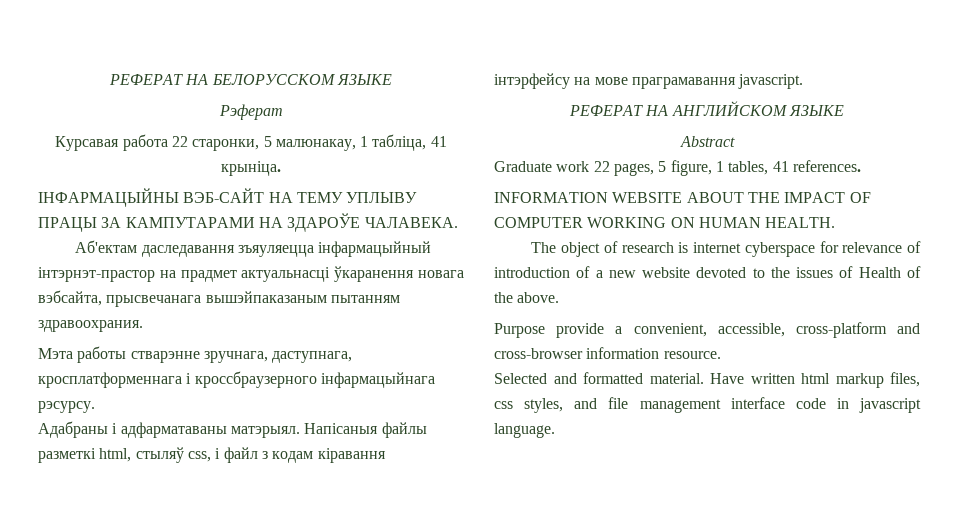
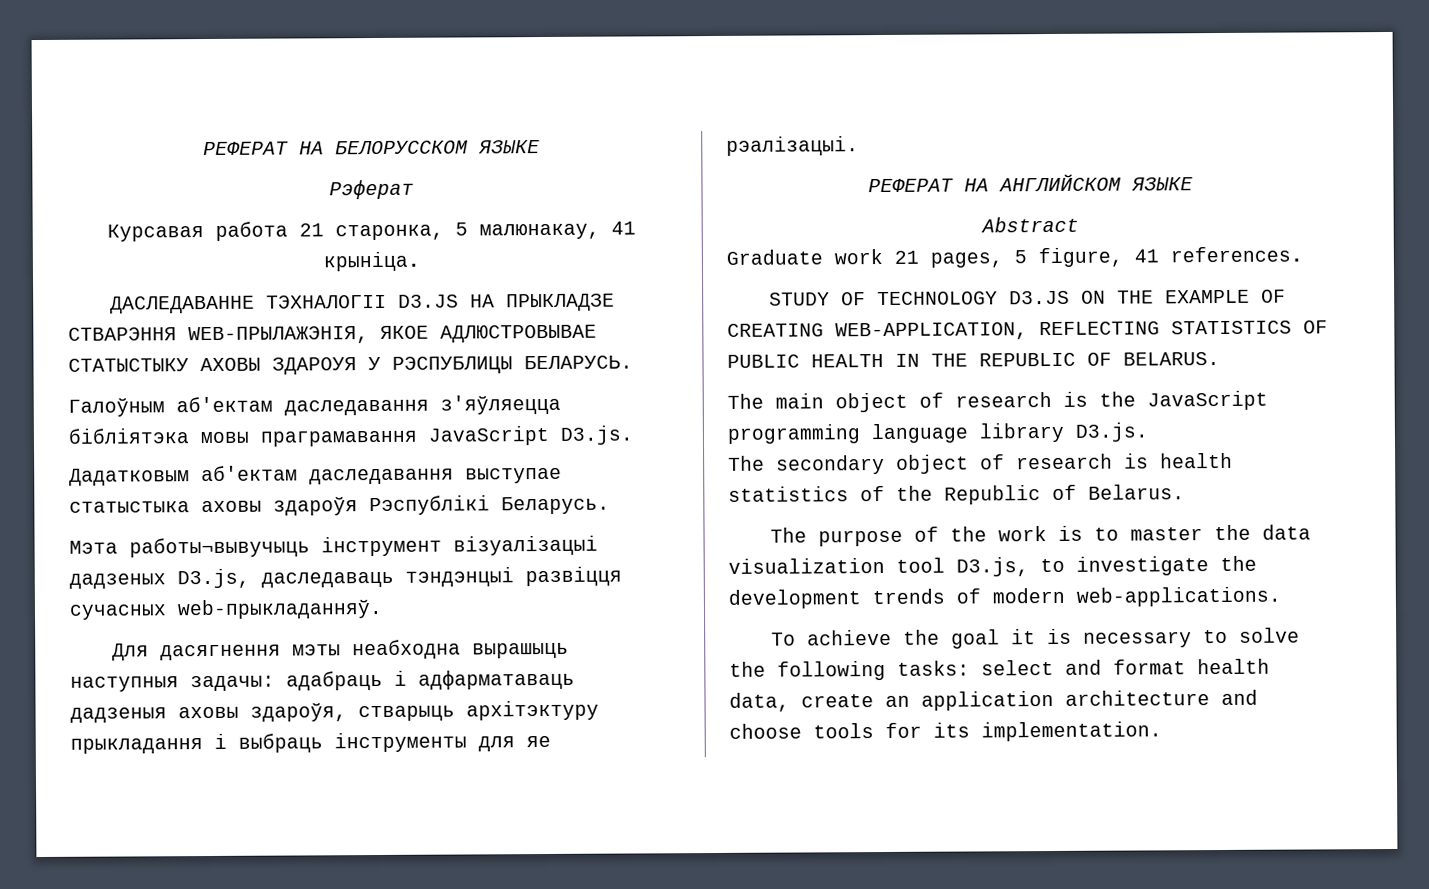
[171,134,447,151] [221,161,281,176] [38,188,418,207] [38,213,458,232] [75,240,432,257] [38,266,465,282] [38,290,400,307] [38,320,143,332] [38,346,353,363] [38,371,435,388] [38,401,95,413] [38,421,427,438] [38,447,386,463] [494,73,804,89] 22 старонки, 5 малюнакау, 1 таблiца, 41 крынiца. // ІНФАРМАЦЫЙНЫ ВЭБ-САЙТ НА ТЕМУ УПЛЫВУ ПРАЦЫ ЗА КАМПУТАРАМИ НА ЗДАРОЎЕ ЧАЛАВЕКА. // Аб'ектам даследавання зъяуляецца інфармацыйный інтэрнэт-прастор на прадмет актуальнасці ўкаранення новага вэбсайта, прысвечанага вышэйпаказаным пытанням здравоохрания. // Мэта работы стварэнне зручнага, даступнага, кросплатформеннага і кроссбраузерного інфармацыйнага рэсурсу. // Адабраны і адфарматаваны матэрыял. Напісаныя файлы разметкі html, стыляў css, і файл з кодам кіравання інтэрфейсу на мове праграмавання javascript. -> [299,221,636,241] [323,251,420,272] [109,293,615,314] [68,324,597,345] [68,355,633,375] [68,394,561,417] [68,425,633,447] [69,465,562,486] [69,495,610,516] [69,535,598,558] [69,566,622,589] [69,598,383,620] [111,639,569,661] [70,669,575,692] [70,700,599,723] [70,732,551,754] [726,136,859,156] 21 старонка, 5 малюнакау, 41 крынiца. // ДАСЛЕДАВАННЕ ТЭХНАЛОГІІ D3.JS НА ПРЫКЛАДЗЕ СТВАРЭННЯ WEB-ПРЫЛАЖЭНIЯ, ЯКОЕ АДЛЮСТРОВЫВАЕ СТАТЫСТЫКУ АХОВЫ ЗДАРОУЯ У РЭСПУБЛИЦЫ БЕЛАРУСЬ. // Галоўным аб'ектам даследавання з'яўляецца бібліятэка мовы праграмавання JavaScript D3.js. // Дадатковым аб'ектам даследавання выступае статыстыка аховы здароўя Рэспублікі Беларусь. // Мэта работы¬вывучыць інструмент візуалізацыі дадзеных D3.js, даследаваць тэндэнцыі развіцця сучасных web-прыкладанняў. // Для дасягнення мэты неабходна вырашыць наступныя задачы: адабраць і адфарматаваць дадзеныя аховы здароўя, стварыць архітэктуру прыкладання і выбраць інструменты для яе рэалізацыі.
[593,161,610,172] 22 -> [894,250,919,264] 21
[715,161,769,175] 1 tables, -> (1123, 257) none
[494,192,871,203] [494,217,836,228] [531,241,921,257] [494,266,921,278] [494,292,560,303] [494,322,921,338] [494,347,721,359] [494,372,920,388] [494,397,921,413] [494,423,555,438] INFORMATION WEBSITE ABOUT THE IMPACT OF COMPUTER WORKING ON HUMAN HEALTH. // The object of research is internet cyberspace for relevance of introduction of a new website devoted to the issues of Health of the above. // Purpose provide a convenient, accessible, cross-platform and cross-browser information resource. // Selected and formatted material. Have written html markup files, css styles, and file management interface code in javascript language. -> [768,289,1286,306] [727,320,1328,341] [727,352,1220,368] [727,390,1268,413] [727,422,1148,444] [728,452,1233,475] [728,484,1185,505] [769,524,1311,547] [728,555,1257,577] [728,586,1281,609] [770,627,1300,649] [729,658,1270,681] [729,689,1258,712] [729,721,1162,742] STUDY OF TECHNOLOGY D3.JS ON THE EXAMPLE OF CREATING WEB-APPLICATION, REFLECTING STATISTICS OF PUBLIC HEALTH IN THE REPUBLIC OF BELARUS. // The main object of research is the JavaScript programming language library D3.js. // The secondary object of research is health statistics of the Republic of Belarus. // The purpose of the work is to master the data visualization tool D3.js, to investigate the development trends of modern web-applications. // To achieve the goal it is necessary to solve the following tasks: select and format health data, create an application architecture and choose tools for its implementation.

